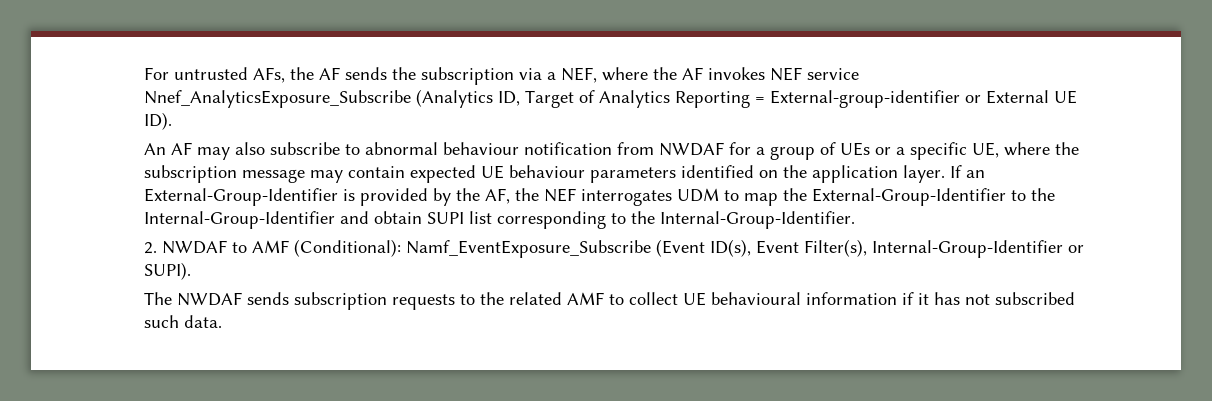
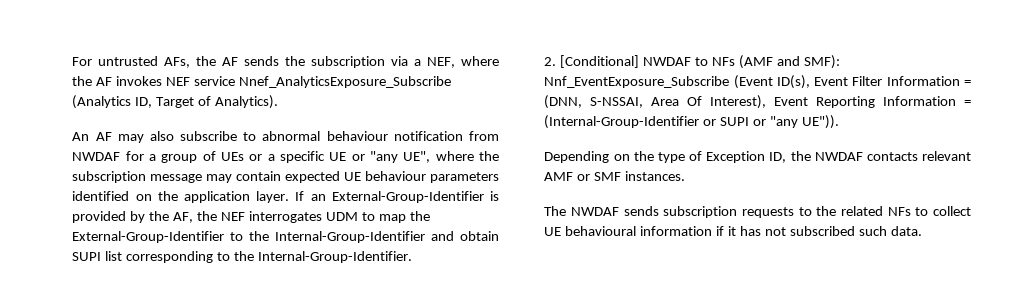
[599,90,1078,108] [144,112,173,130] Analytics Reporting = External-group-identifier or External UE ID). -> [215,95,279,109] Analytics).
[972,142,1000,158] UE, -> [329,151,431,163] UE or "any UE",
(158, 248) none -> [560,55,640,68] [Conditional]
[252,239,1085,258] [144,262,192,280] AMF (Conditional): Namf_EventExposure_Subscribe (Event ID(s), Event Filter(s), Internal-Group-Identifier or SUPI). -> [712,55,840,69] [544,75,971,89] [544,95,971,109] [544,115,840,129] [544,151,971,163] [544,171,686,181] NFs (AMF and SMF): Nnf_EventExposure_Subscribe (Event ID(s), Event Filter Information = (DNN, S-NSSAI, Area Of Interest), Event Reporting Information = (Internal-Group-Identifier or SUPI or "any UE")). // Depending on the type of Exception ID, the NWDAF contacts relevant AMF or SMF instances.
[567,292,605,305] AMF -> [887,207,911,216] NFs

